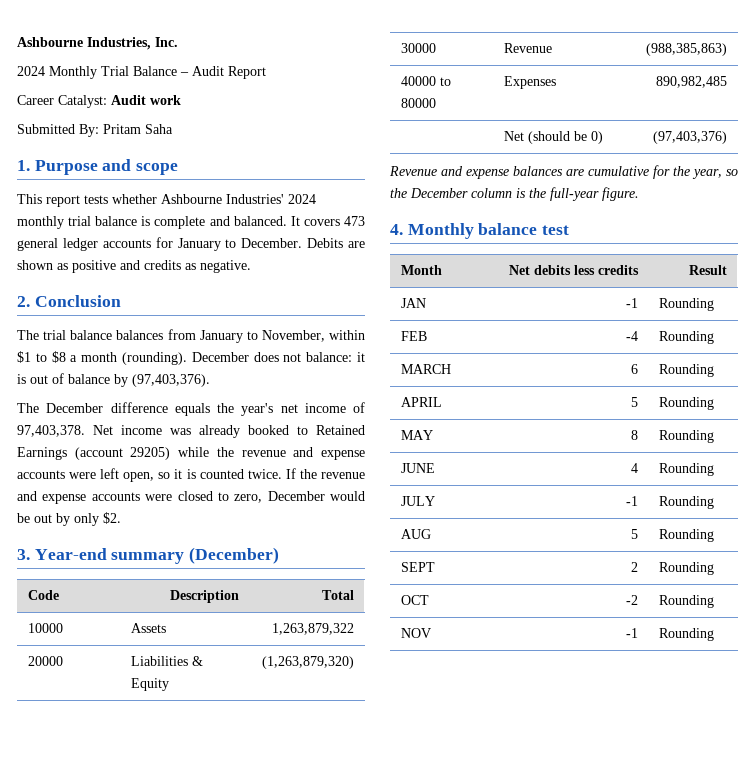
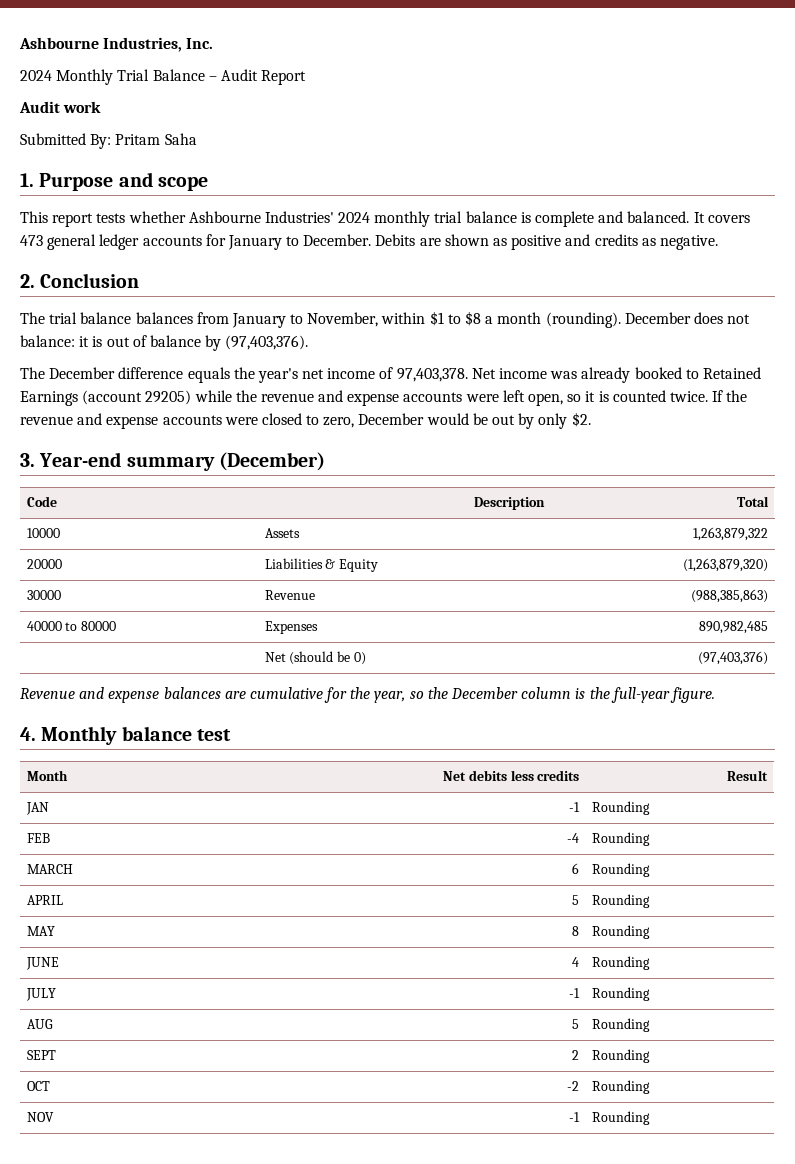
[17,95,107,108] Career Catalyst: -> (307, 77) none

